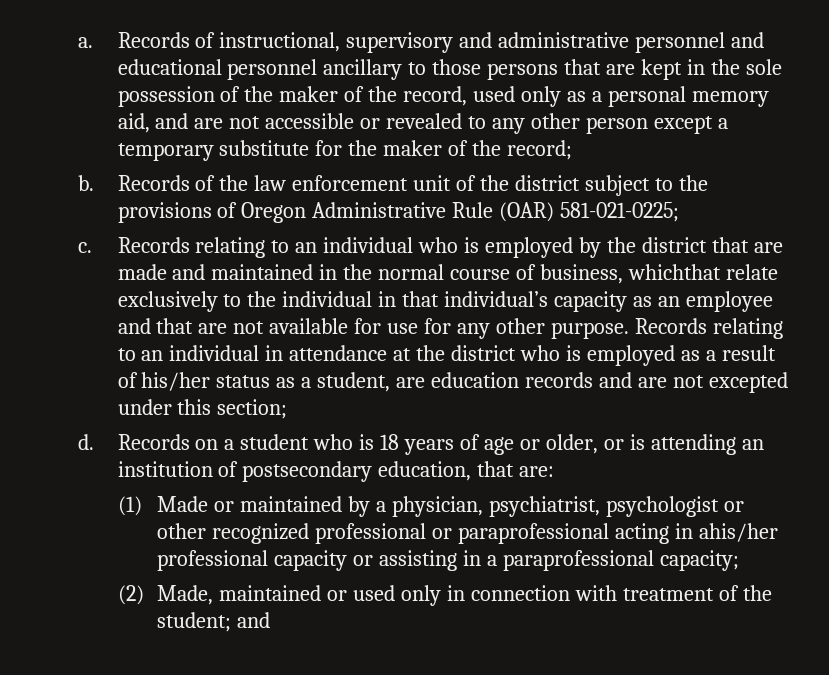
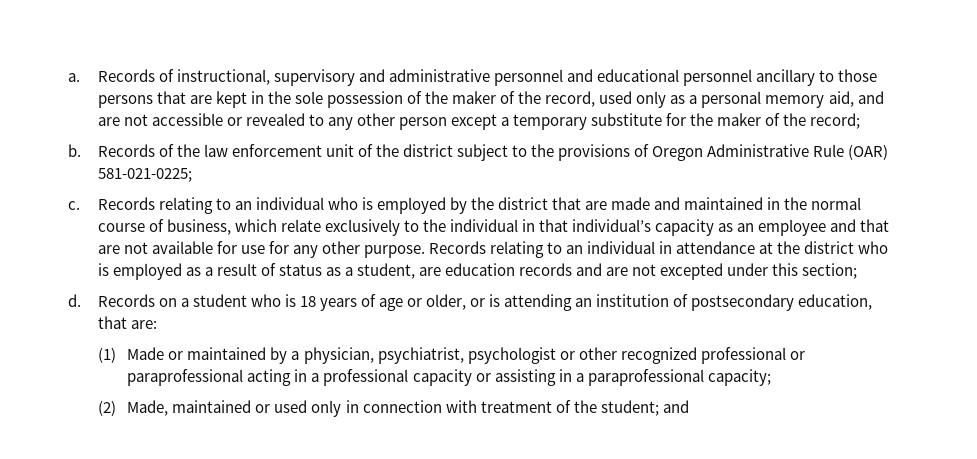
[627,264,721,280] whichthat -> [234,219,277,232] which
[141,372,211,391] his/her -> (276, 269) none
[698,523,778,542] ahis/her -> [311,373,320,382] a

